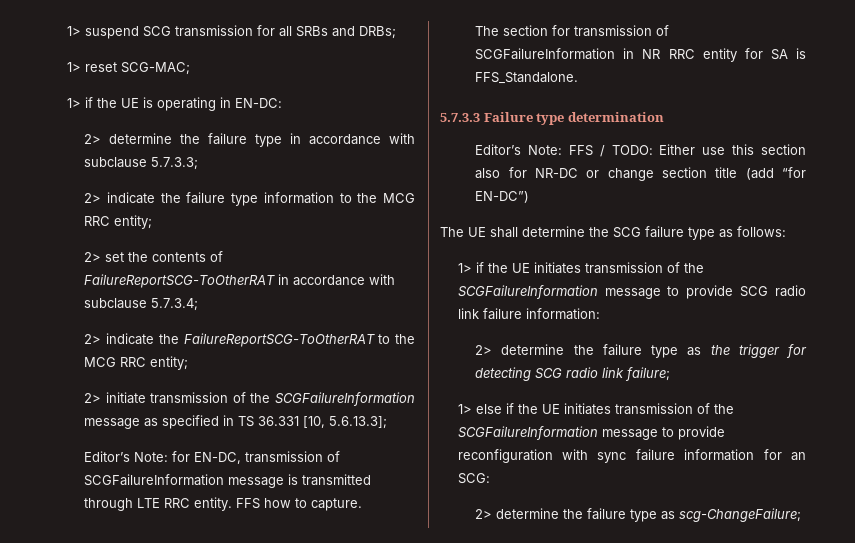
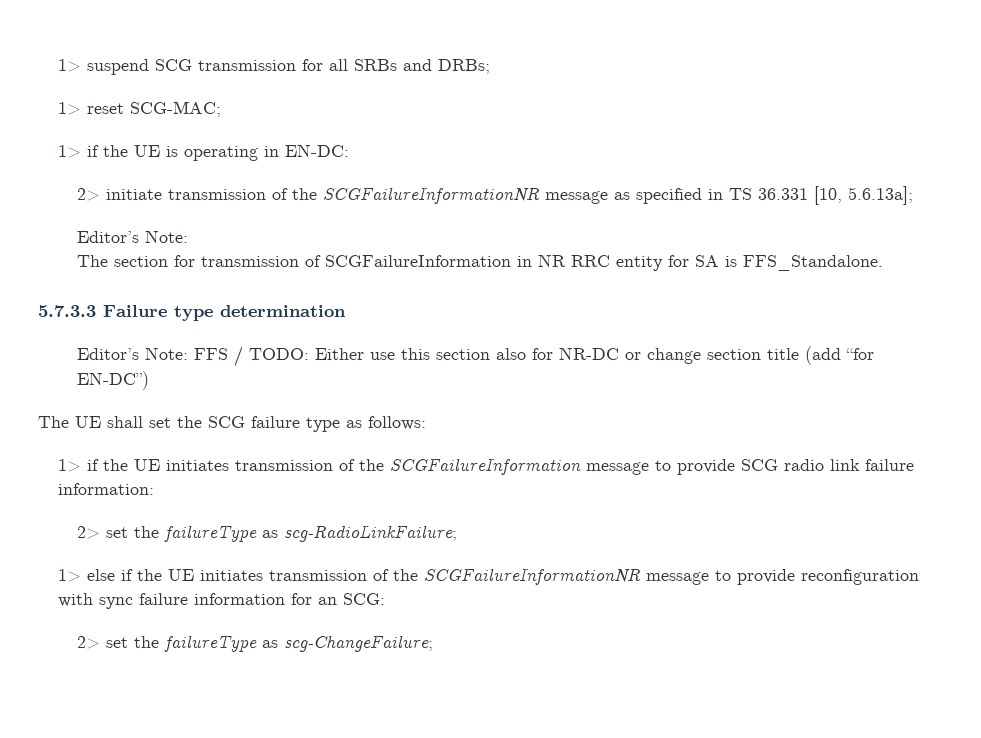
[84,133,416,147] [84,157,199,170] [84,192,415,206] [84,215,153,229] [84,251,224,262] [84,274,396,288] [84,298,199,311] [84,333,415,347] [84,356,189,370] // 2> determine the failure type in accordance with subclause 5.7.3.3; // 2> indicate the failure type information to the MCG RRC entity; // 2> set the contents of FailureReportSCG-ToOtherRAT in accordance with subclause 5.7.3.4; // 2> indicate the FailureReportSCG-ToOtherRAT to the MCG RRC entity; -> (349, 150) none
[275,392,415,406] SCGFailureInformation -> [323,187,541,204] SCGFailureInformationNR
[329,416,388,429] [84,451,341,464] [84,474,372,488] [84,497,363,511] 5.6.13.3]; // Editor’s Note: for EN-DC, transmission of SCGFailureInformation message is transmitted through LTE RRC entity. FFS how to capture. -> [848,186,914,205] [77,230,189,243] 5.6.13a]; // Editor’s Note:
[522,226,585,237] determine -> [149,417,171,428] set
[501,344,807,358] [475,367,671,381] determine the failure type as the trigger for detecting SCG radio link failure; -> [106,525,458,542] set the failureType as scg-RadioLinkFailure;
[457,426,598,440] SCGFailureInformation -> [423,568,641,585] SCGFailureInformationNR
[496,508,658,522] determine the failure type -> [106,635,258,652] set the failureType

